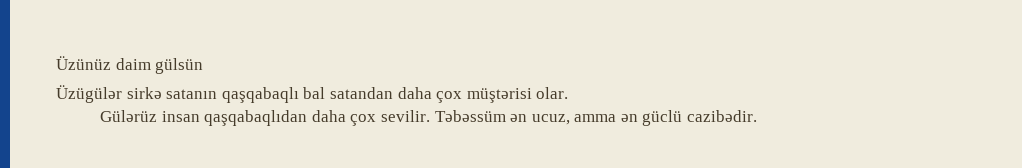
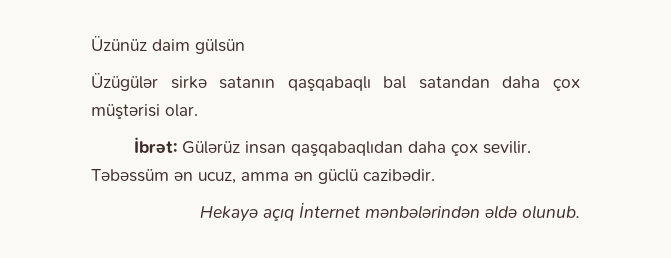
(569, 93) none -> [133,137,177,153] İbrət:
(758, 116) none -> [200,203,580,222] // Hekayə açıq İnternet mənbələrindən əldə olunub.

